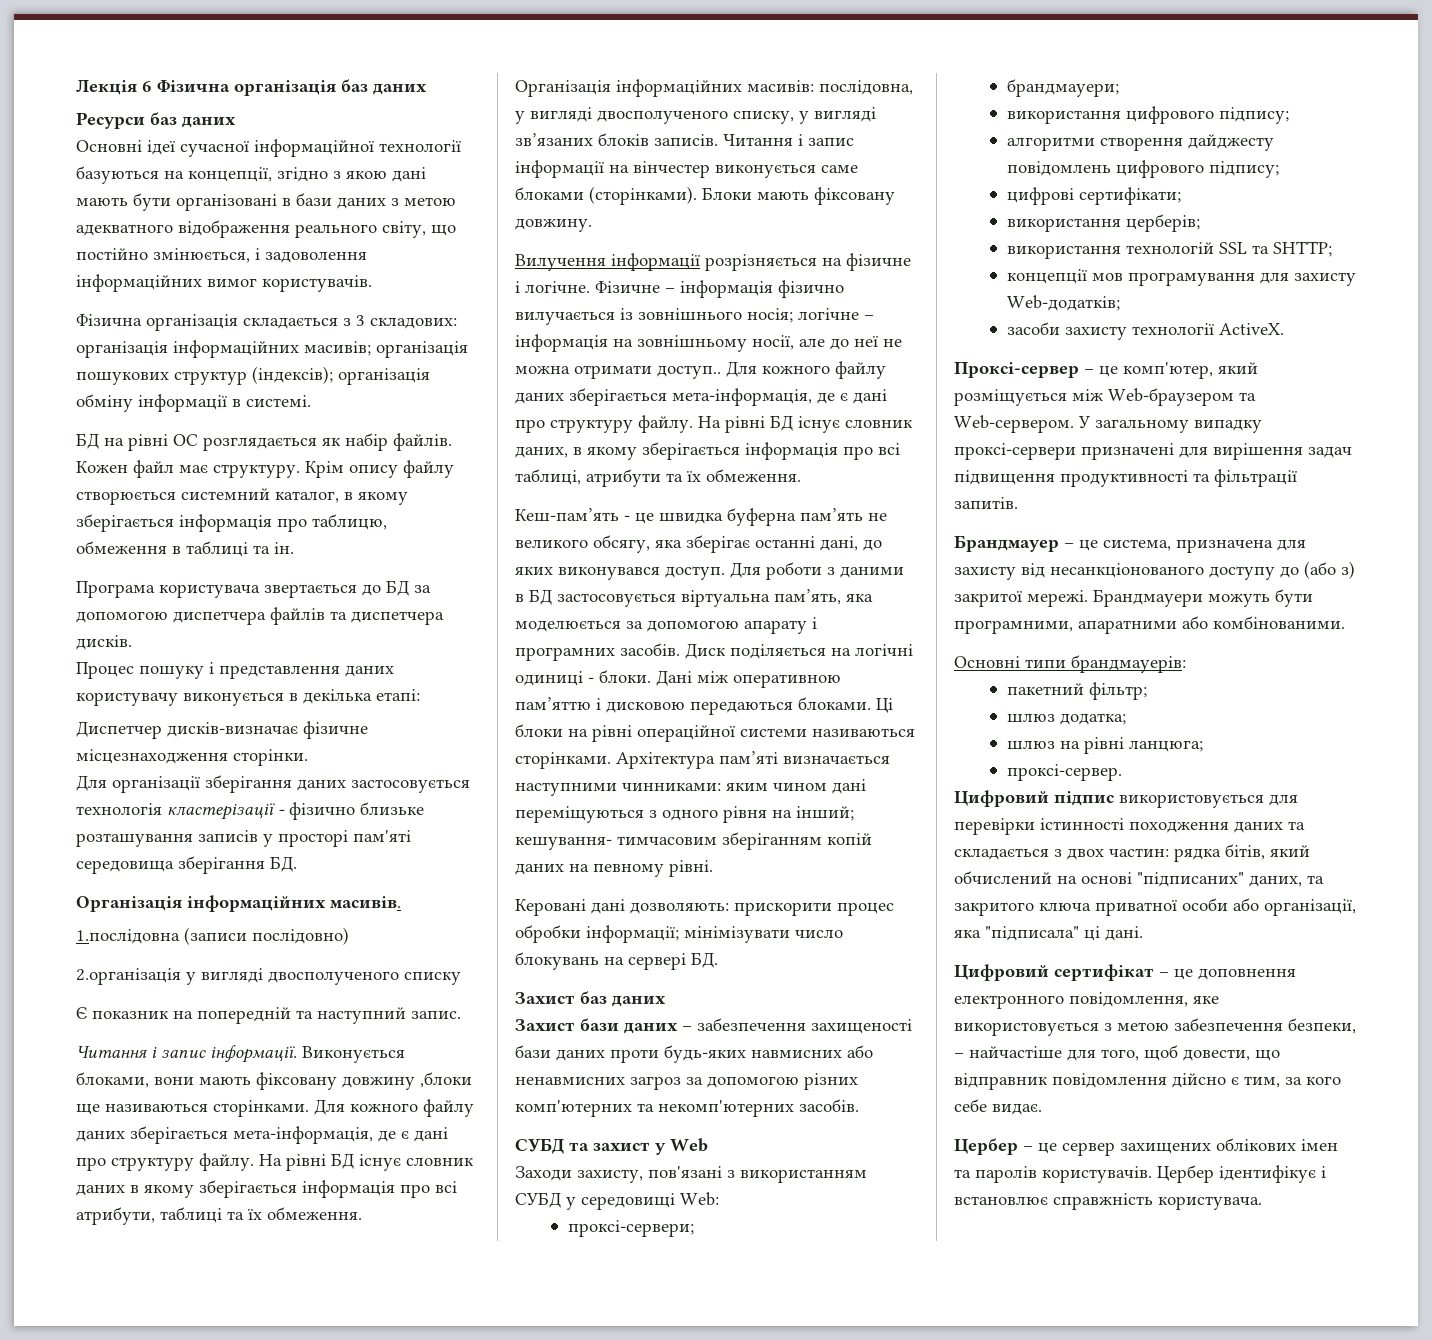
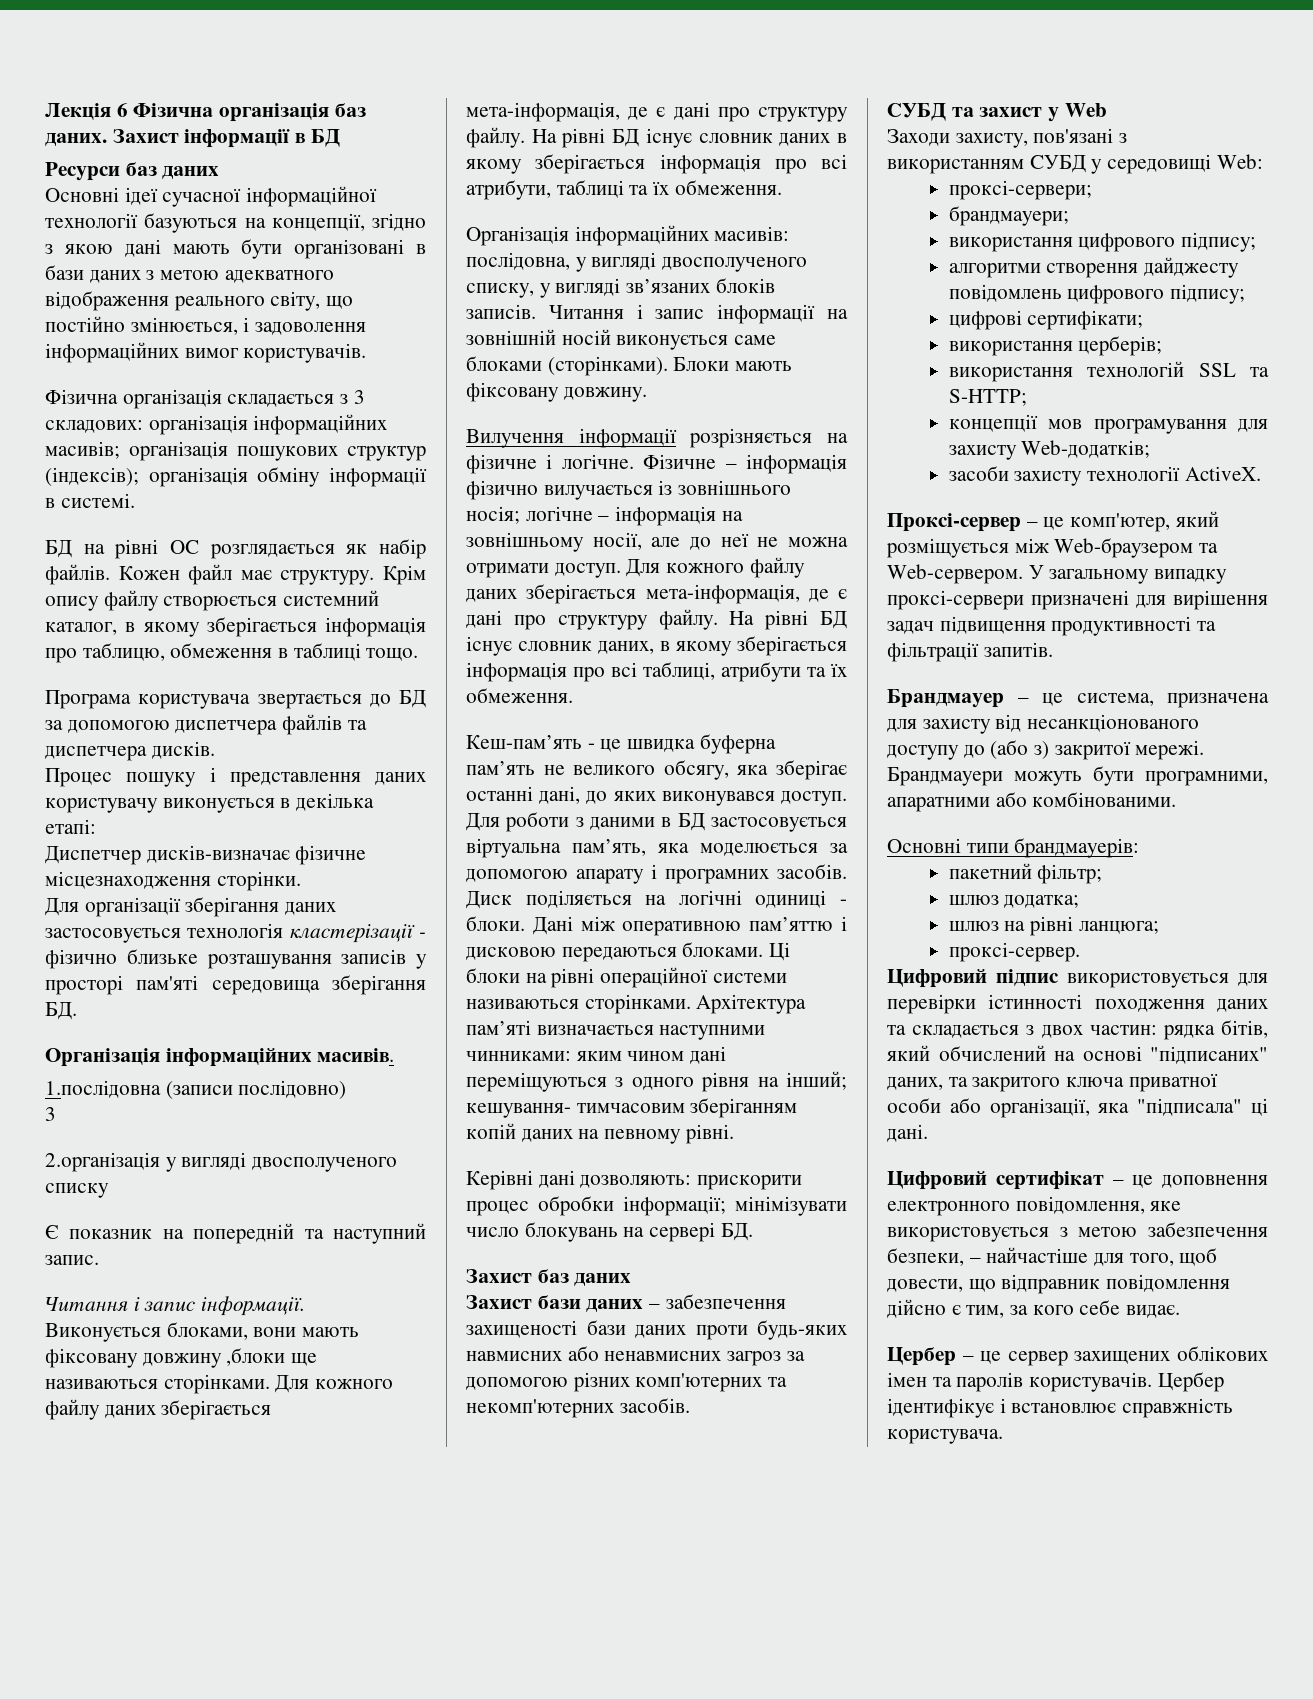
[373,83,427,95] даних -> [45,129,340,148] даних. Захист інформації в БД
[253,542,294,554] та ін. -> [366,648,419,661] тощо.
(349, 936) none -> [45,1107,56,1121] // 3
[633,161,710,178] вінчестер -> [466,329,611,345] зовнішній носій
[657,365,721,379] доступ.. -> [554,563,621,578] доступ.
[515,899,586,916] Керовані -> [466,1170,533,1190] Керівні
[1272,241,1332,257] SHTTP; -> [948,389,1027,406] S-HTTP;

